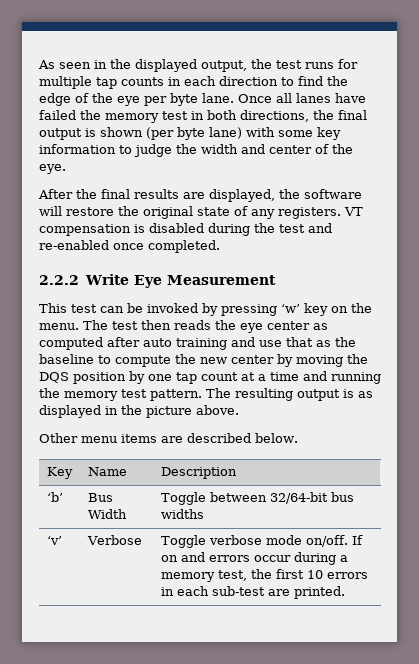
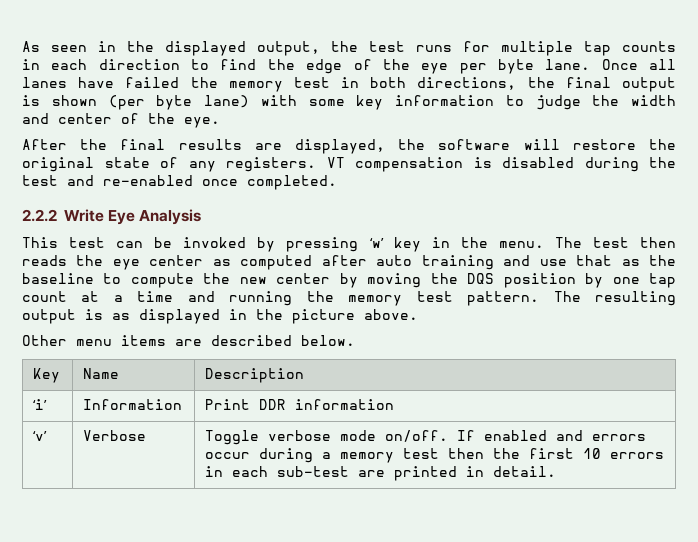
[166,275,276,285] Measurement -> [139,209,202,225] Analysis
[331,306,348,313] on -> [431,237,450,248] in
[46,492,63,502] [87,493,113,502] [87,509,127,519] [160,492,354,505] [160,509,204,519] ‘b’ | Bus Width | Toggle between 32/64-bit bus widths -> [33,399,48,410] [83,399,183,410] [205,399,395,410] ‘i’ | Information | Print DDR information
[160,555,178,562] on -> [484,430,548,441] enabled
[217,570,247,581] test, -> [403,448,485,459] test then
[293,586,345,599] printed. -> [394,466,557,481] printed in detail.

